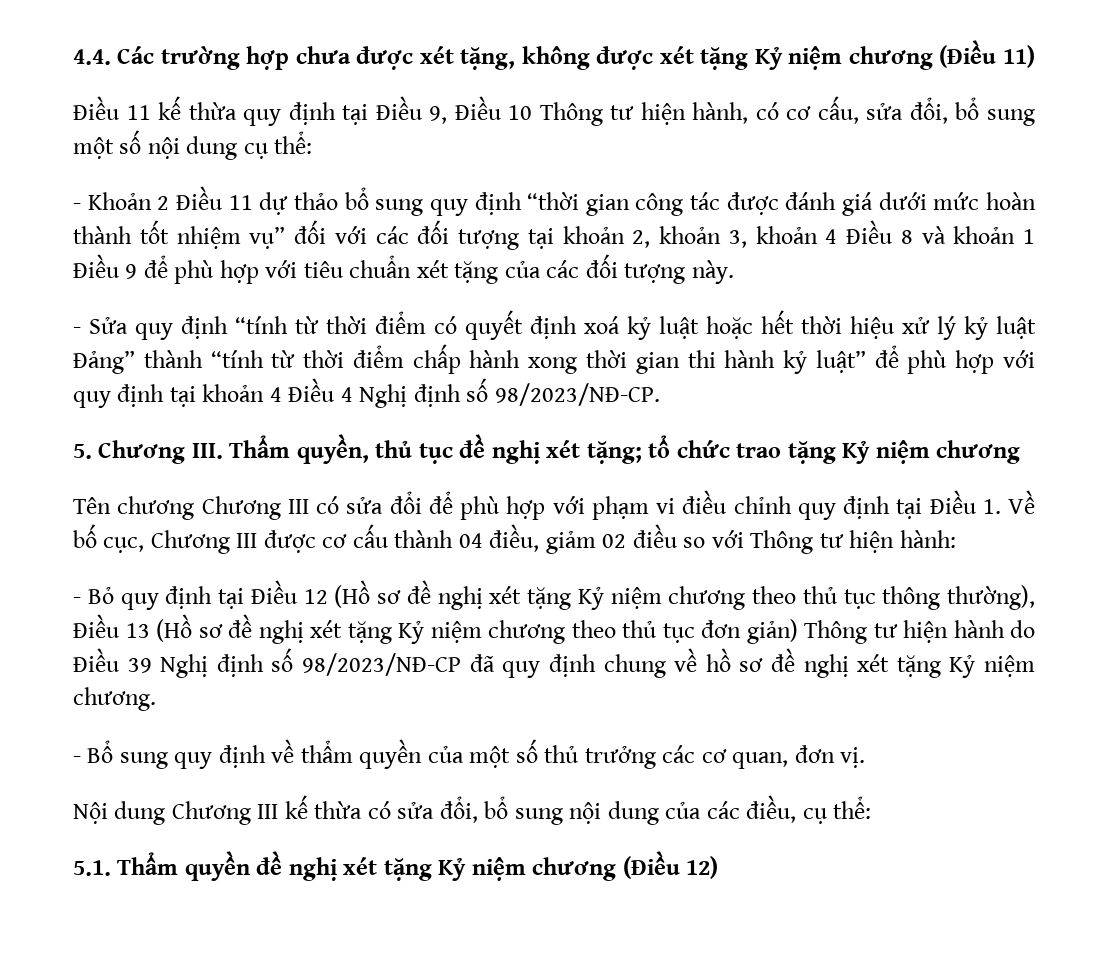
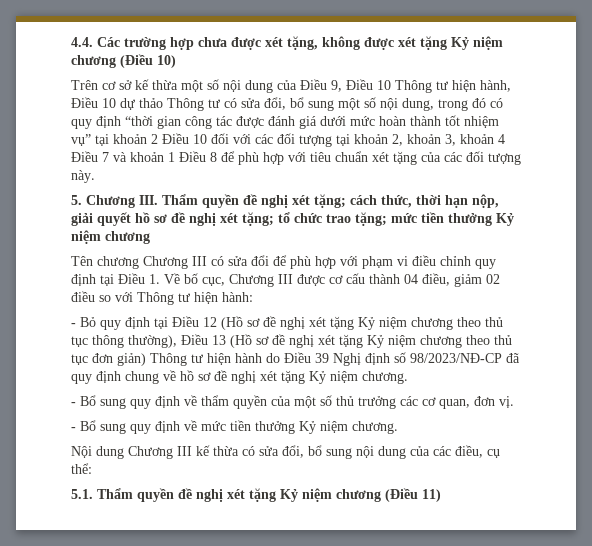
[1002,45,1035,68] [73,96,369,126] 11) // Điều 11 kế thừa quy định tại -> [157,55,176,68] [71,79,297,93] 10) // Trên cơ sở kế thừa một số nội dung của
[755,96,859,124] có cơ cấu, -> [71,97,237,111] Điều 10 dự thảo Thông tư có
[186,131,313,160] [73,186,424,216] dung cụ thể: // - Khoản 2 Điều 11 dự thảo bổ sung -> [402,98,503,111] dung, trong đó có
(286, 237) none -> [95,133,207,146] tại khoản 2 Điều 10
[900,230,913,244] 8 -> [102,152,109,162] 7
[125,264,138,279] 9 -> [210,152,217,162] 8
[73,310,1036,340] [73,344,1036,374] [73,378,660,408] [73,434,453,464] - Sửa quy định “tính từ thời điểm có quyết định xoá kỷ luật hoặc hết thời hiệu xử lý kỷ luật Đảng” thành “tính từ thời điểm chấp hành xong thời gian thi hành kỷ luật” để phù hợp với quy định tại khoản 4 Điều 4 Nghị định số 98/2023/NĐ-CP. // 5. Chương III. Thẩm quyền, thủ tục -> [71,194,499,208] [71,212,167,226] 5. Chương III. Thẩm quyền đề nghị xét tặng; cách thức, thời hạn nộp, giải quyết hồ sơ
[787,441,836,464] tặng -> [355,212,492,226] tặng; mức tiền thưởng
(866, 757) none -> [71,420,398,434] // - Bổ sung quy định về mức tiền thưởng Kỷ niệm chương.
[686,856,719,879] 12) -> [422,489,441,502] 11)

